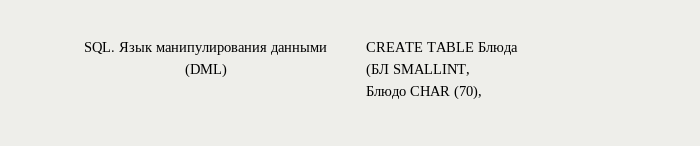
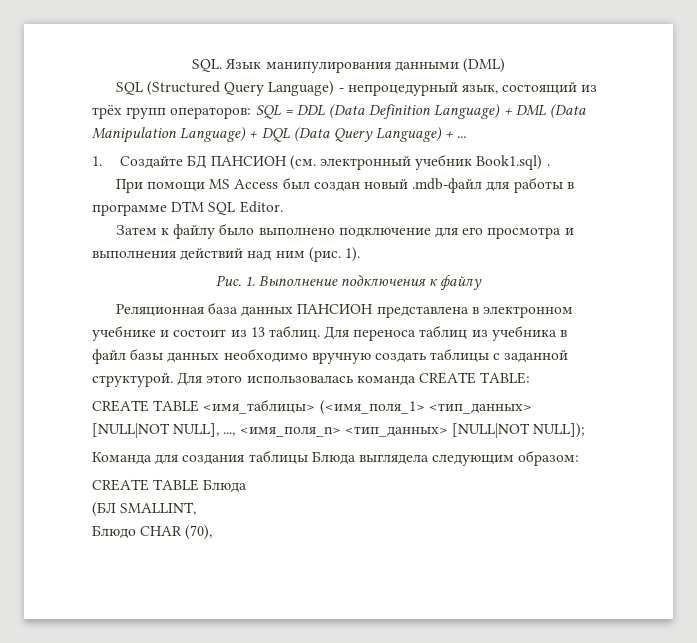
(227, 70) none -> [115,81,598,96] [92,104,587,119] [92,127,467,143] [92,154,550,170] [115,177,574,193] [92,201,283,216] [115,223,574,239] [92,247,360,262] [215,274,483,290] [115,302,574,318] [92,325,568,341] [92,348,569,364] [92,372,531,387] [92,399,532,415] [92,423,586,438] [92,450,580,466] // SQL (Structured Query Language) - непроцедурный язык, состоящий из трёх групп операторов: SQL = DDL (Data Definition Language) + DML (Data Manipulation Language) + DQL (Data Query Language) + ... // 1. Создайте БД ПАНСИОН (см. электронный учебник Book1.sql) . // При помощи MS Access был создан новый .mdb-файл для работы в программе DTM SQL Editor. // Затем к файлу было выполнено подключение для его просмотра и выполнения действий над ним (рис. 1). // Рис. 1. Выполнение подключения к файлу // Реляционная база данных ПАНСИОН представлена в электронном учебнике и состоит из 13 таблиц. Для переноса таблиц из учебника в файл базы данных необходимо вручную создать таблицы с заданной структурой. Для этого использовалась команда CREATE TABLE: // CREATE TABLE <имя_таблицы> (<имя_поля_1> <тип_данных> [NULL|NOT NULL], ..., <имя_поля_n> <тип_данных> [NULL|NOT NULL]); // Команда для создания таблицы Блюда выглядела следующим образом:

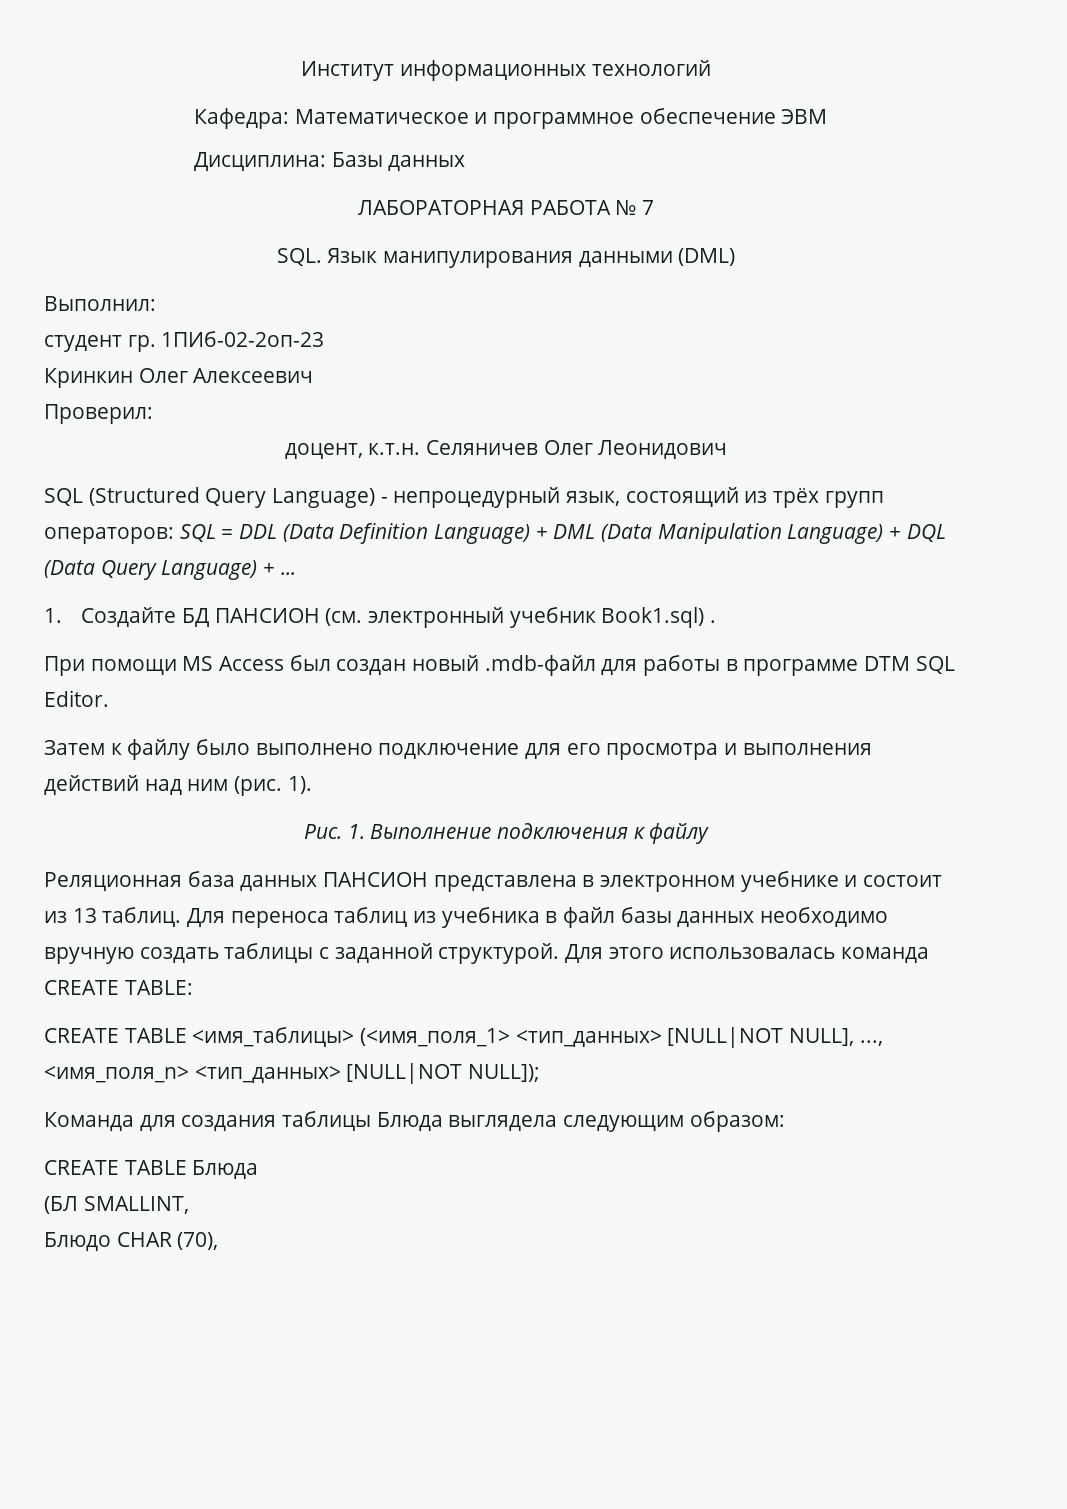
(192, 65) none -> [301,60,711,81] [193,108,828,129] [193,152,466,171] [357,200,655,216] Институт информационных технологий // Кафедра: Математическое и программное обеспечение ЭВМ // Дисциплина: Базы данных // ЛАБОРАТОРНАЯ РАБОТА № 7 //
(505, 65) none -> [44,296,156,311] [44,331,325,352] [44,368,314,388] [44,404,153,424] [284,440,728,459] // Выполнил: // студент гр. 1ПИб-02-2оп-23 // Кринкин Олег Алексеевич // Проверил: // доцент, к.т.н. Селяничев Олег Леонидович

